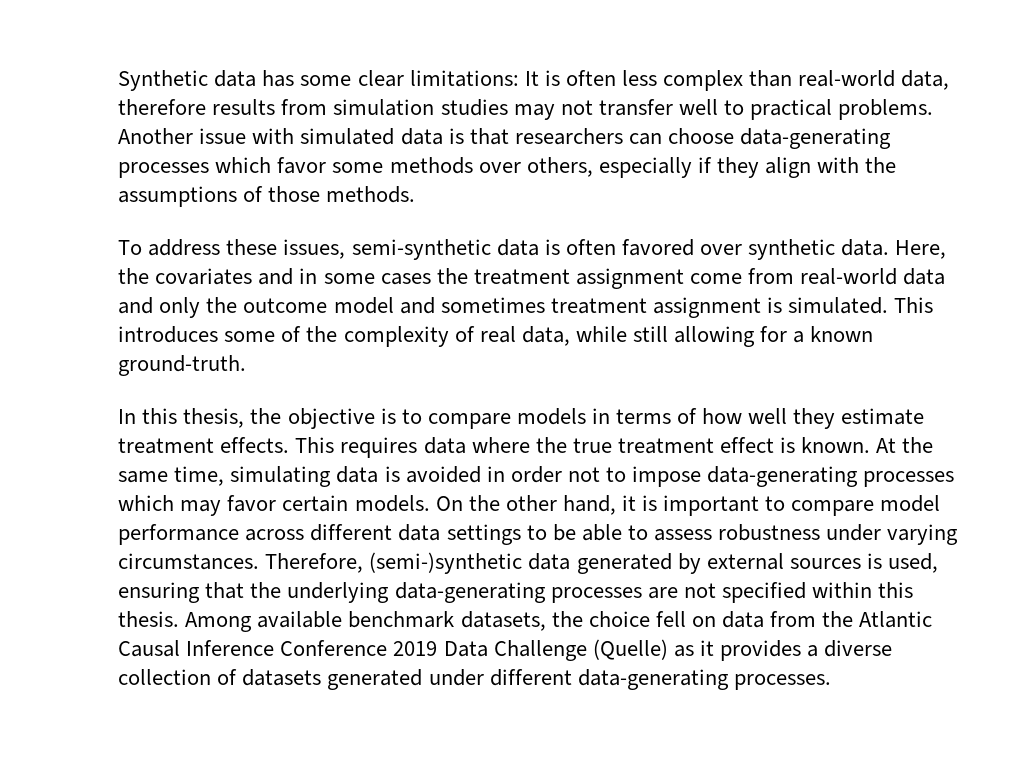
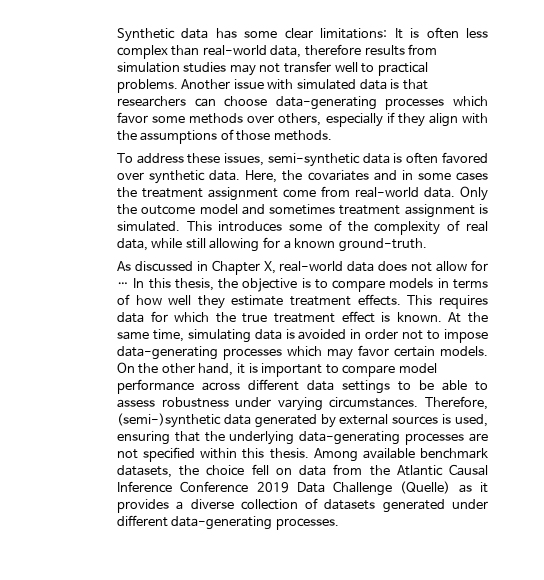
[903,268,946,285] [118,297,201,318] data and only -> [423,186,488,201] data. Only
(247, 365) none -> [116,260,489,275] [116,282,129,288] As discussed in Chapter X, real-world data does not allow for …
[471,437,530,453] where -> [150,311,210,323] for which

